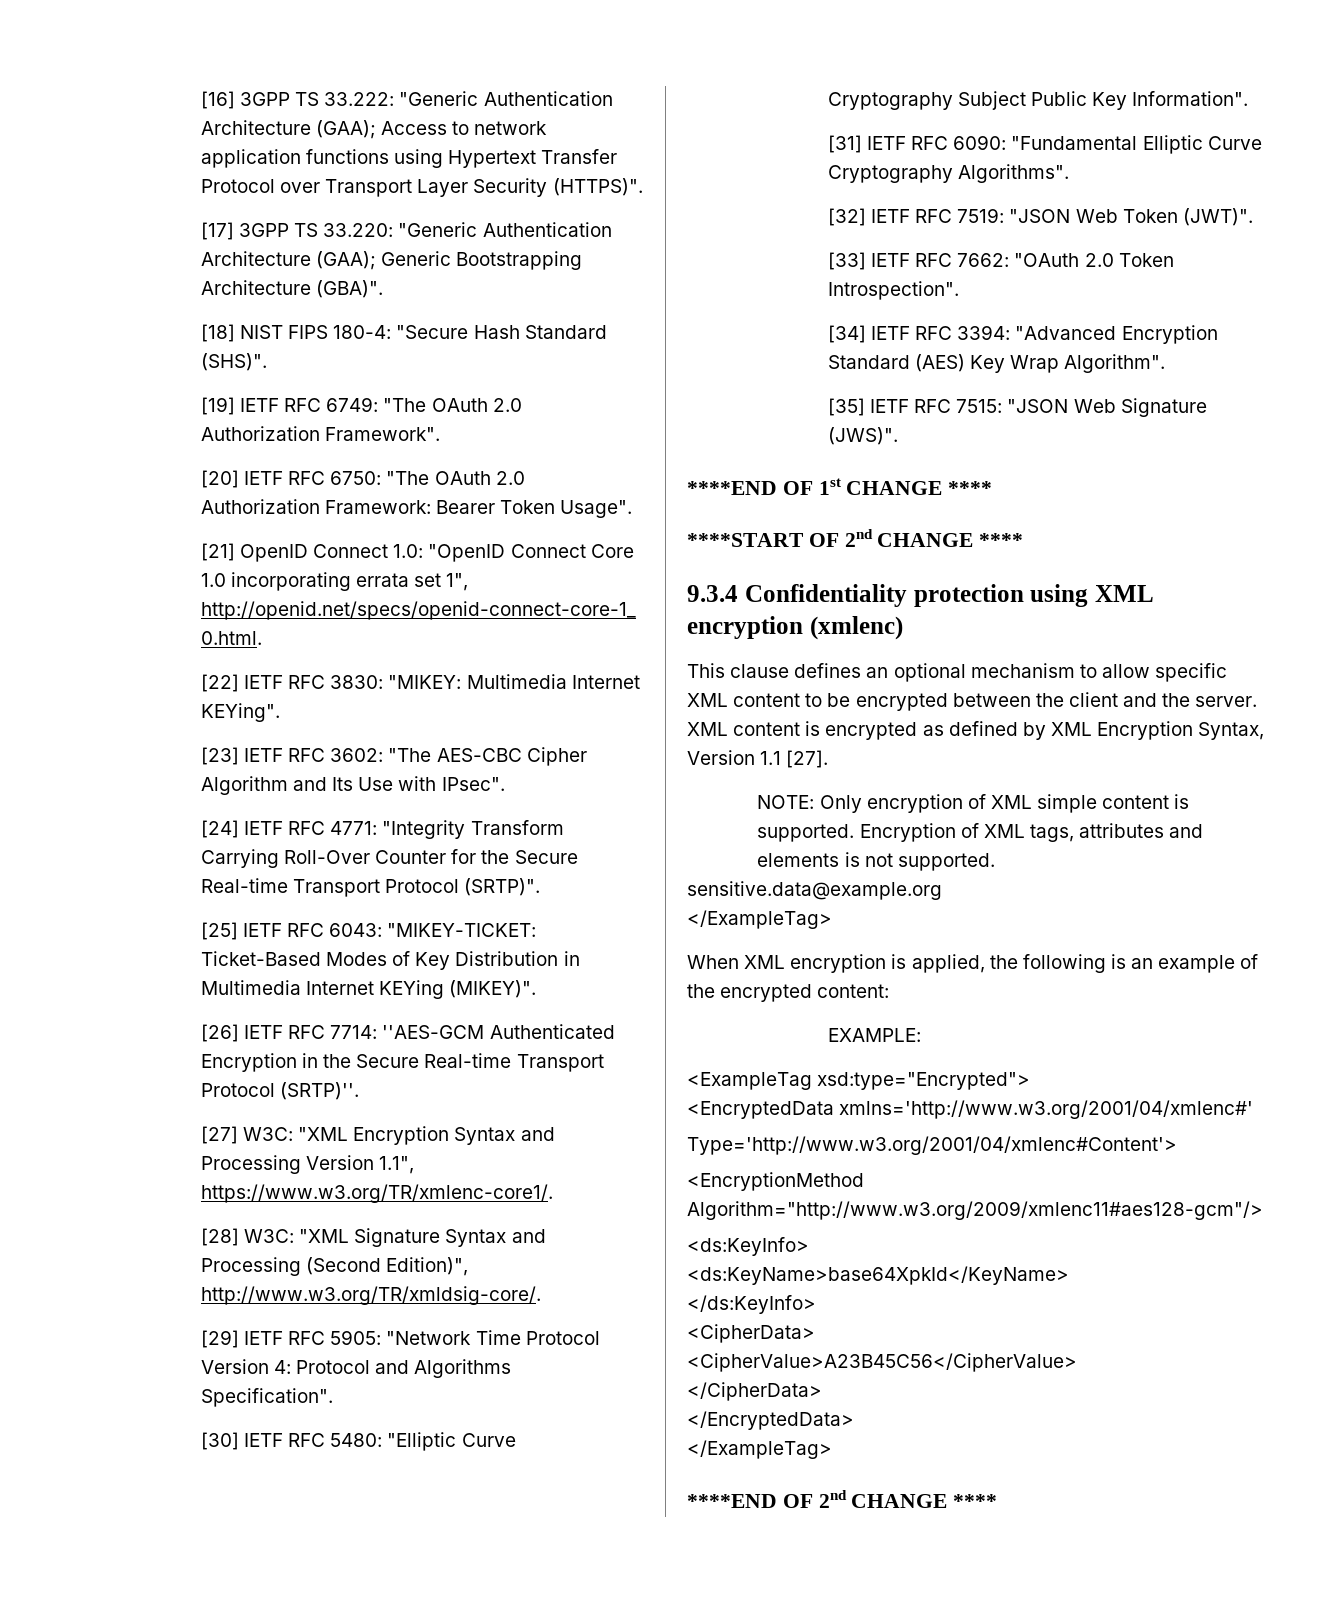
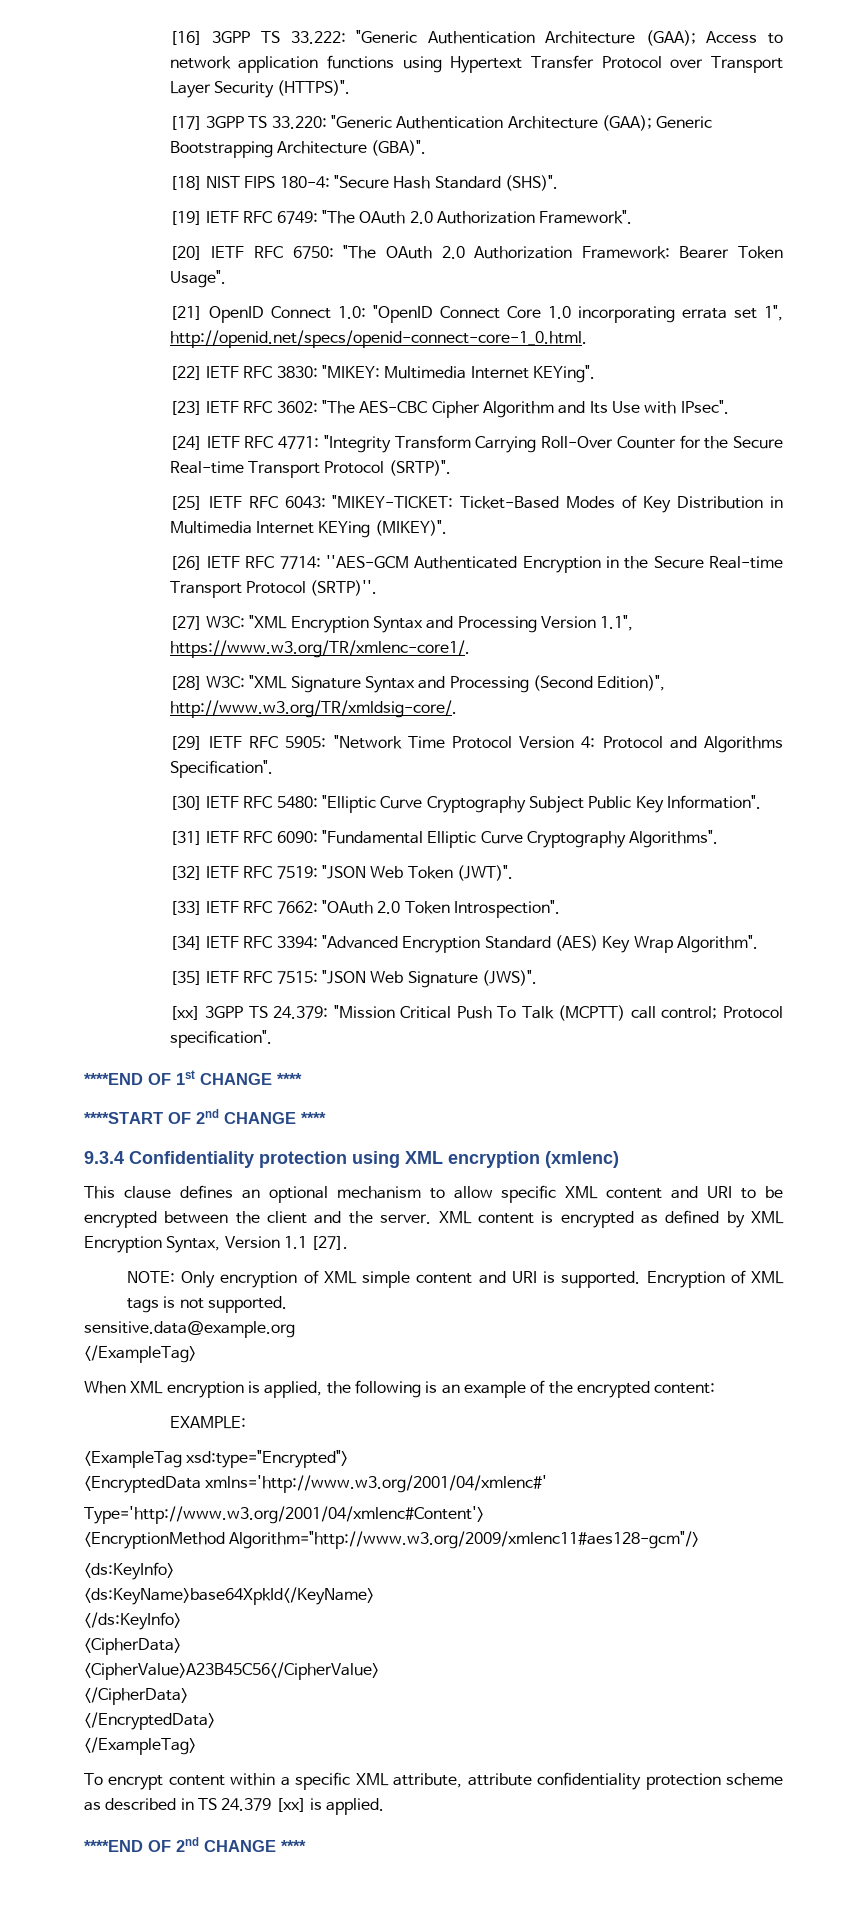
(898, 436) none -> [169,1005,783,1021] [169,1030,272,1048] // [xx] 3GPP TS 24.379: "Mission Critical Push To Talk (MCPTT) call control; Protocol specification".
(801, 700) none -> [671,1186,733,1199] and URI
(1170, 802) none -> [478,1271,537,1284] and URI
[1029,823,1204,842] [757,853,840,867] tags, attributes and elements -> [126,1298,159,1313] tags
(832, 1449) none -> [84,1772,783,1790] [84,1798,385,1815] // To encrypt content within a specific XML attribute, attribute confidentiality protection scheme as described in TS 24.379 [xx] is applied.

